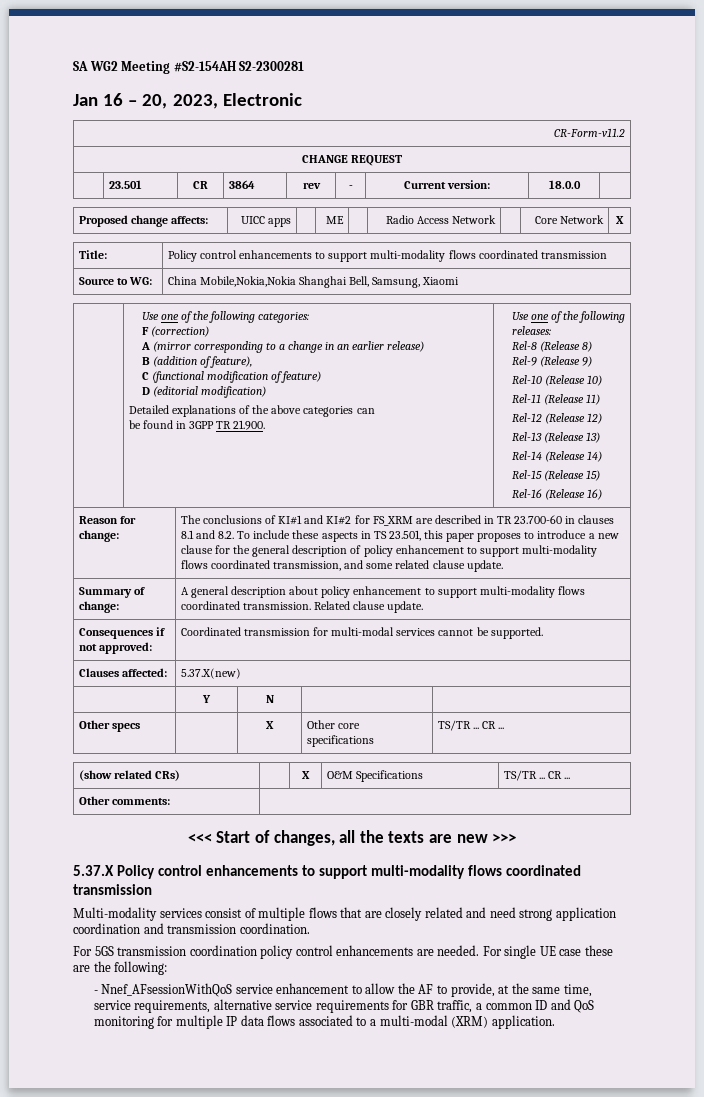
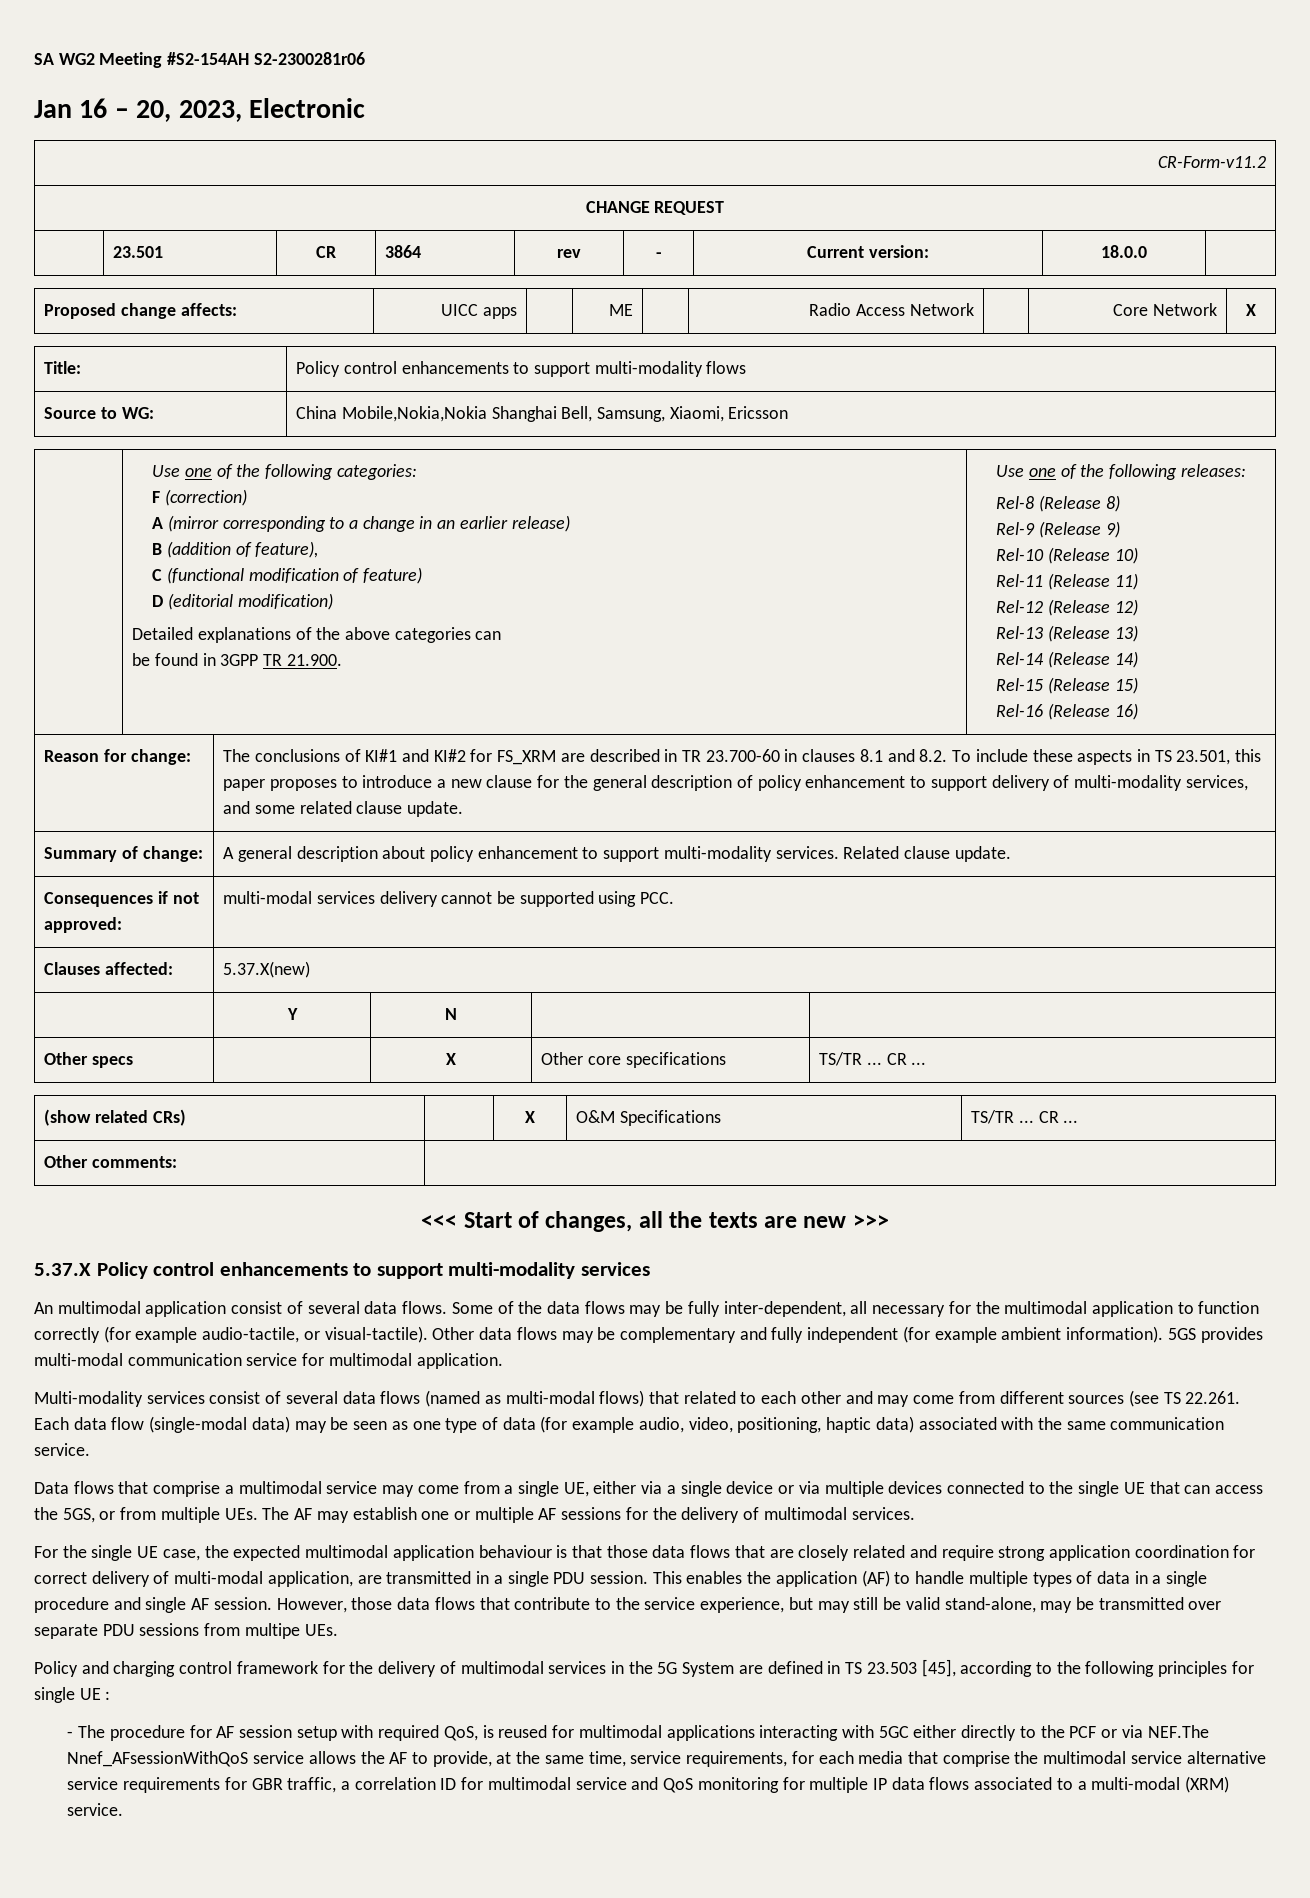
[239,61,305,71] S2-2300281 -> [253,52,365,65] S2-2300281r06
[478,250,607,259] coordinated transmission -> (747, 367) none
[422,277,460,285] Xiaomi -> [669,406,789,422] Xiaomi, Ericsson
[522,545,598,557] [180,560,342,571] multi-modality flows coordinated transmission, -> [991,775,1248,791] delivery of multi-modality services,
[557,586,585,595] [180,601,312,610] flows coordinated transmission. -> [775,846,839,859] services.
[180,627,329,636] Coordinated transmission for -> (123, 925) none
(436, 632) none -> [379,891,438,907] delivery
[490,627,543,639] supported. -> [519,891,675,907] supported using PCC.
[468,865,582,876] [73,884,152,895] [73,907,306,921] flows coordinated transmission // Multi-modality services consist of multiple -> [580,1262,650,1276] [34,1301,1260,1317] [34,1326,1263,1343] [34,1353,503,1369] [34,1390,1241,1407] [34,1416,1225,1433] [34,1443,90,1456] [34,1481,1264,1497] [34,1507,915,1523] [34,1545,686,1561] services // An multimodal application consist of several data flows. Some of the data flows may be fully inter-dependent, all necessary for the multimodal application to function correctly (for example audio-tactile, or visual-tactile). Other data flows may be complementary and fully independent (for example ambient information). 5GS provides multi-modal communication service for multimodal application. // Multi-modality services consist of several data flows (named as multi-modal flows) that related to each other and may come from different sources (see TS 22.261. Each data flow (single-modal data) may be seen as one type of data (for example audio, video, positioning, haptic data) associated with the same communication service. // Data flows that comprise a multimodal service may come from a single UE, either via a single device or via multiple devices connected to the single UE that can access the 5GS, or from multiple UEs. The AF may establish one or multiple AF sessions for the delivery of multimodal services. // For the single UE case, the expected multimodal application behaviour is that those data
[489,907,516,918] need -> [941,1545,994,1561] require
[143,923,310,934] [73,945,613,959] [73,961,168,975] [93,983,396,997] and transmission coordination. // For 5GS transmission coordination policy control enhancements are needed. For single UE case these are the following: // - Nnef_AFsessionWithQoS service enhancement to allow -> [1233,1545,1256,1558] [34,1570,1208,1587] [34,1597,1222,1613] [34,1623,338,1639] [34,1659,1254,1677] [34,1687,111,1703] [67,1725,1209,1741] [67,1751,356,1767] for correct delivery of multi-modal application, are transmitted in a single PDU session. This enables the application (AF) to handle multiple types of data in a single procedure and single AF session. However, those data flows that contribute to the service experience, but may still be valid stand-alone, may be transmitted over separate PDU sessions from multipe UEs. // Policy and charging control framework for the delivery of multimodal services in the 5G System are defined in TS 23.503 [45], according to the following principles for single UE : // - The procedure for AF session setup with required QoS, is reused for multimodal applications interacting with 5GC either directly to the PCF or via NEF.The Nnef_AFsessionWithQoS service allows
(211, 1006) none -> [791,1751,1182,1767] for each media that comprise the multimodal service
[485,1000,548,1010] common ID -> [354,1777,627,1790] correlation ID for multimodal service
[491,1015,555,1029] application. -> [67,1803,124,1816] service.

